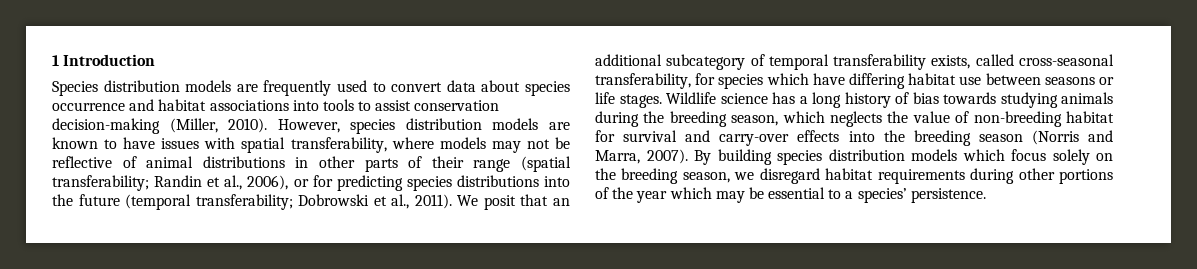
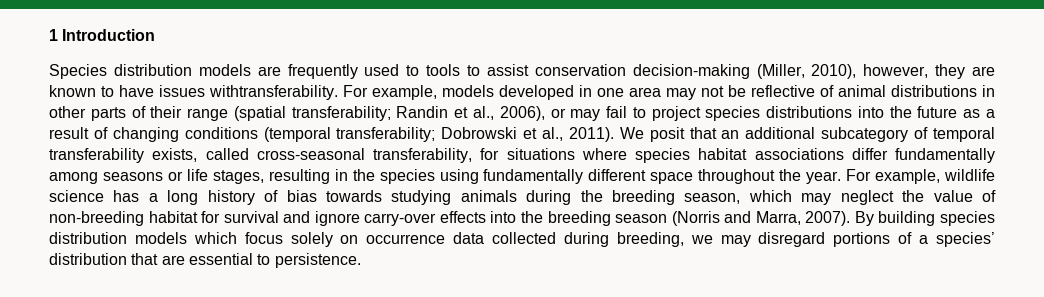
[391,80,571,96] [52,99,319,111] convert data about species occurrence and habitat associations into -> (420, 70) none
[228,118,539,134] 2010). However, species distribution models -> [811,64,966,79] 2010), however, they
[204,137,486,153] with spatial transferability, where models -> [209,85,661,100] withtransferability. For example, models developed in one area
[312,175,403,191] for predicting -> [570,106,701,121] may fail to project
(120, 200) none -> [963,109,995,118] [49,127,258,142] as a result of changing conditions
[718,73,1114,89] [595,92,716,108] species which have differing habitat use between seasons or life stages. Wildlife -> [506,148,995,163] [49,169,996,184] situations where species habitat associations differ fundamentally among seasons or life stages, resulting in the species using fundamentally different space throughout the year. For example, wildlife
[830,111,882,127] neglects -> [801,190,894,205] may neglect
(711, 136) none -> [314,211,360,226] ignore
[595,168,1113,184] [595,187,907,203] the breeding season, we disregard habitat requirements during other portions of the year which may be essential to a species’ -> [366,232,995,247] [49,253,271,265] occurrence data collected during breeding, we may disregard portions of a species’ distribution that are essential to

